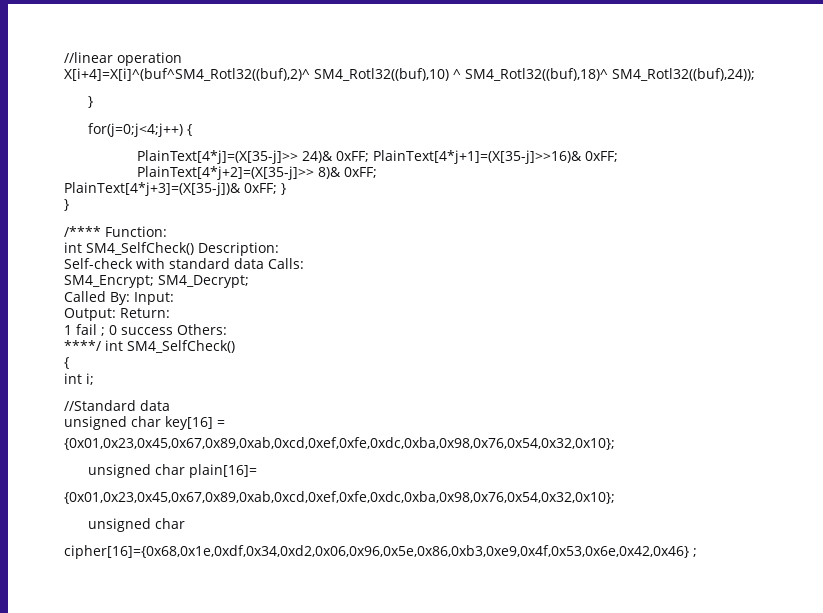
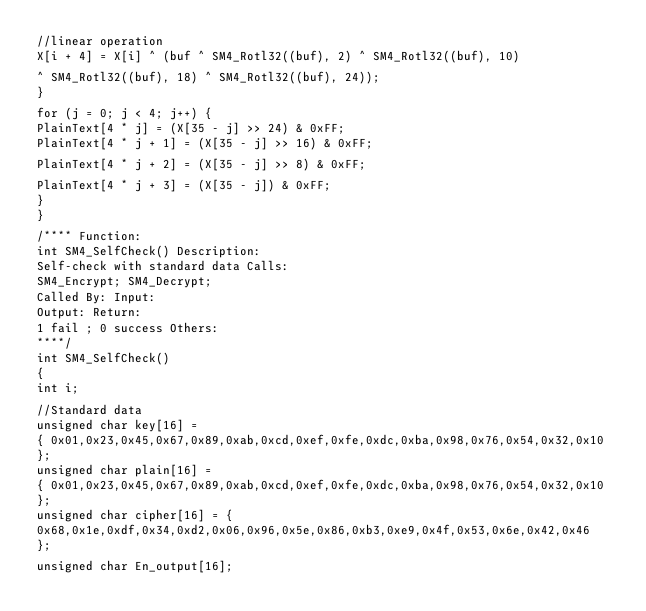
[64,68,755,81] [88,96,94,108] [88,123,193,137] [136,150,619,164] [136,166,378,180] [64,182,277,196] X[i+4]=X[i]^(buf^SM4_Rotl32((buf),2)^ SM4_Rotl32((buf),10) ^ SM4_Rotl32((buf),18)^ SM4_Rotl32((buf),24)); // } // for(j=0;j<4;j++) { // PlainText[4*j]=(X[35-j]>> 24)& 0xFF; PlainText[4*j+1]=(X[35-j]>>16)& 0xFF; PlainText[4*j+2]=(X[35-j]>> 8)& 0xFF; // PlainText[4*j+3]=(X[35-j])& 0xFF; -> [37,50,520,63] [37,71,380,84] [37,86,44,99] [37,107,212,120] [37,122,345,135] [37,137,373,150] [37,158,366,171] [37,179,331,192] X[i + 4] = X[i] ^ (buf ^ SM4_Rotl32((buf), 2) ^ SM4_Rotl32((buf), 10) // ^ SM4_Rotl32((buf), 18) ^ SM4_Rotl32((buf), 24)); // } // for (j = 0; j < 4; j++) { // PlainText[4 * j] = (X[35 - j] >> 24) & 0xFF; // PlainText[4 * j + 1] = (X[35 - j] >> 16) & 0xFF; // PlainText[4 * j + 2] = (X[35 - j] >> 8) & 0xFF; // PlainText[4 * j + 3] = (X[35 - j]) & 0xFF; //
(101, 345) none -> (72, 343) //
[64,437,615,450] [88,464,258,478] [64,491,615,504] [88,518,186,532] [64,545,697,559] {0x01,0x23,0x45,0x67,0x89,0xab,0xcd,0xef,0xfe,0xdc,0xba,0x98,0x76,0x54,0x32,0x10}; // unsigned char plain[16]= // {0x01,0x23,0x45,0x67,0x89,0xab,0xcd,0xef,0xfe,0xdc,0xba,0x98,0x76,0x54,0x32,0x10}; // unsigned char // cipher[16]={0x68,0x1e,0xdf,0x34,0xd2,0x06,0x96,0x5e,0x86,0xb3,0xe9,0x4f,0x53,0x6e,0x42,0x46} ; -> [37,434,604,447] [37,449,51,462] [37,464,212,477] [37,479,604,492] [37,494,51,507] [37,509,233,522] [37,524,590,536] [37,539,51,552] [37,560,233,573] { 0x01,0x23,0x45,0x67,0x89,0xab,0xcd,0xef,0xfe,0xdc,0xba,0x98,0x76,0x54,0x32,0x10 }; // unsigned char plain[16] = // { 0x01,0x23,0x45,0x67,0x89,0xab,0xcd,0xef,0xfe,0xdc,0xba,0x98,0x76,0x54,0x32,0x10 }; // unsigned char cipher[16] = { 0x68,0x1e,0xdf,0x34,0xd2,0x06,0x96,0x5e,0x86,0xb3,0xe9,0x4f,0x53,0x6e,0x42,0x46 }; // unsigned char En_output[16];

